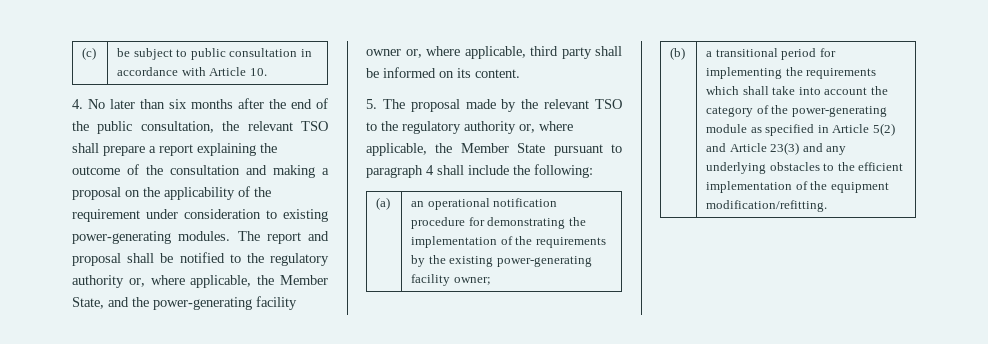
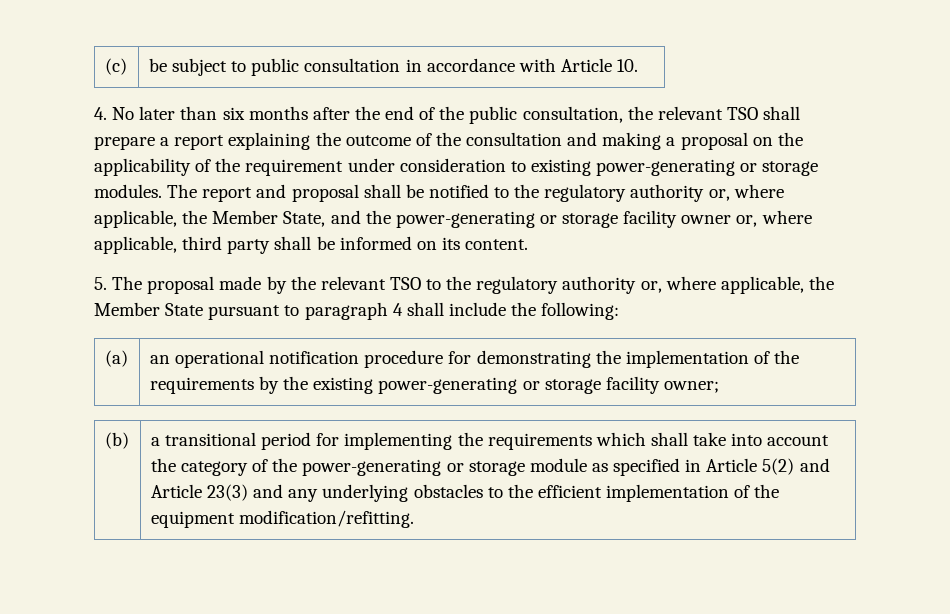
(171, 237) none -> [740,161,819,176] or storage
(252, 303) none -> [539,213,619,228] or storage
(592, 261) none -> [522,379,601,394] or storage
(887, 111) none -> [446,461,525,476] or storage

